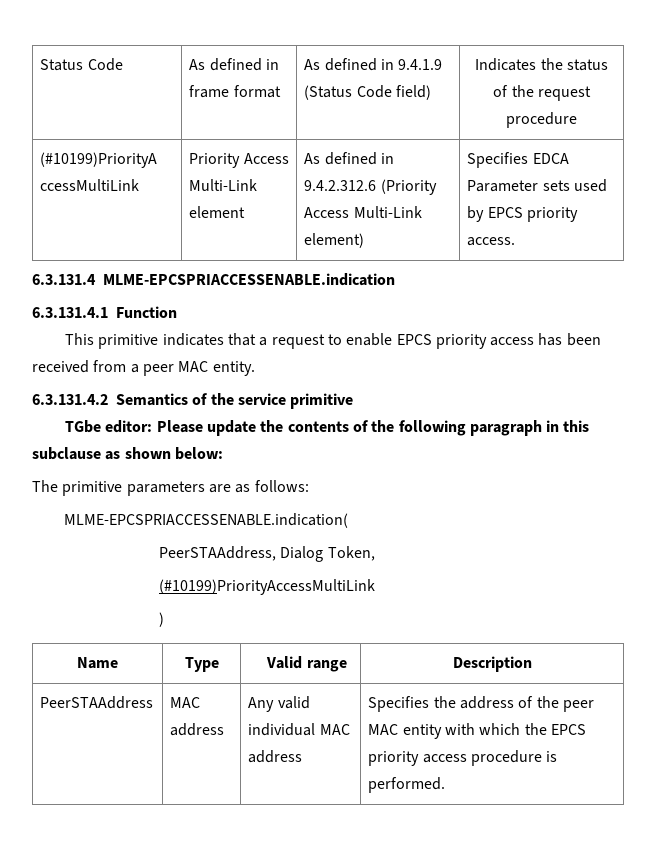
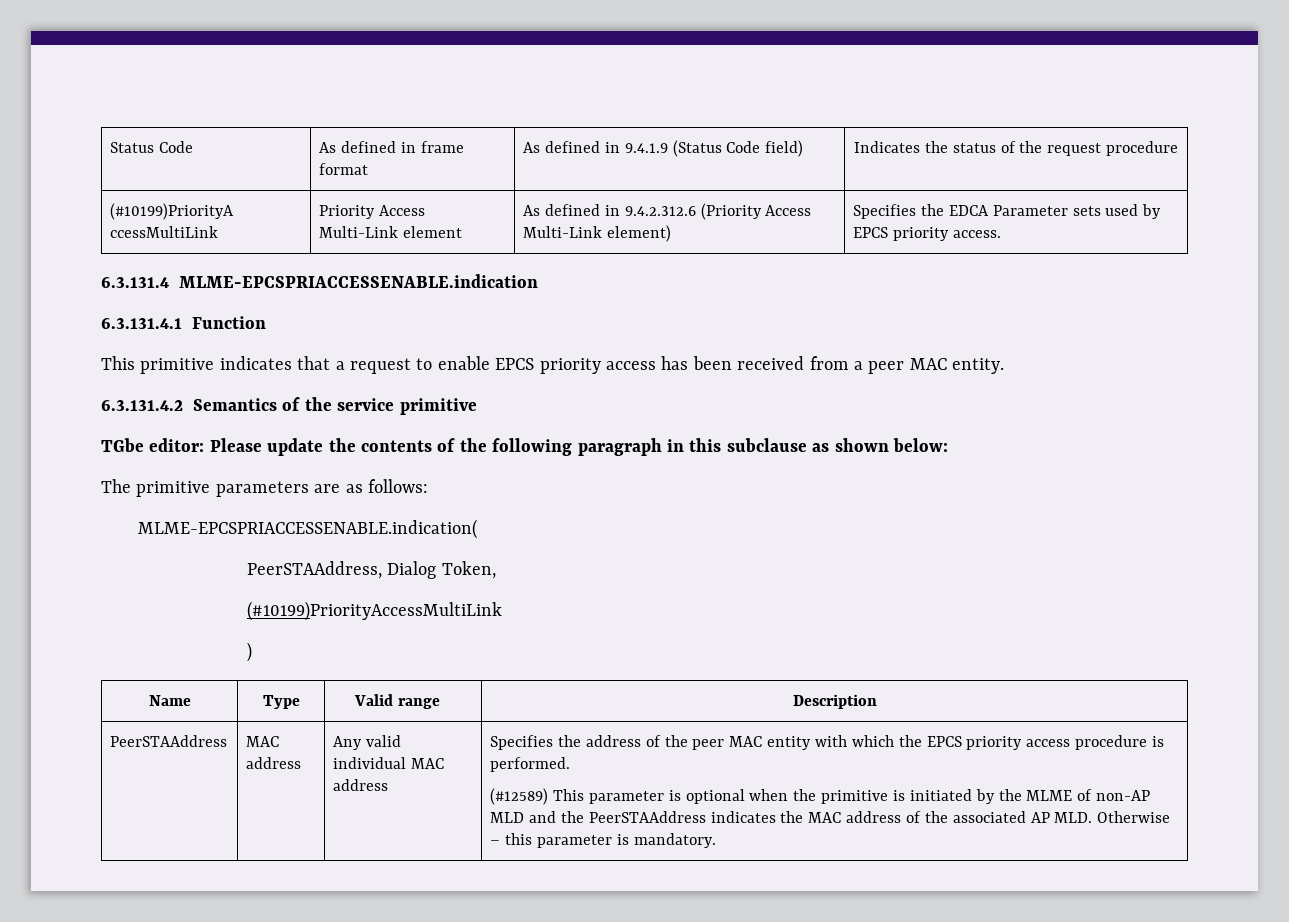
(529, 160) none -> [920,204,944,216] the
(446, 785) none -> [490,788,1151,805] [490,811,1171,823] [490,833,716,848] // (#12589) This parameter is optional when the primitive is initiated by the MLME of non-AP MLD and the PeerSTAAddress indicates the MAC address of the associated AP MLD. Otherwise – this parameter is mandatory.

